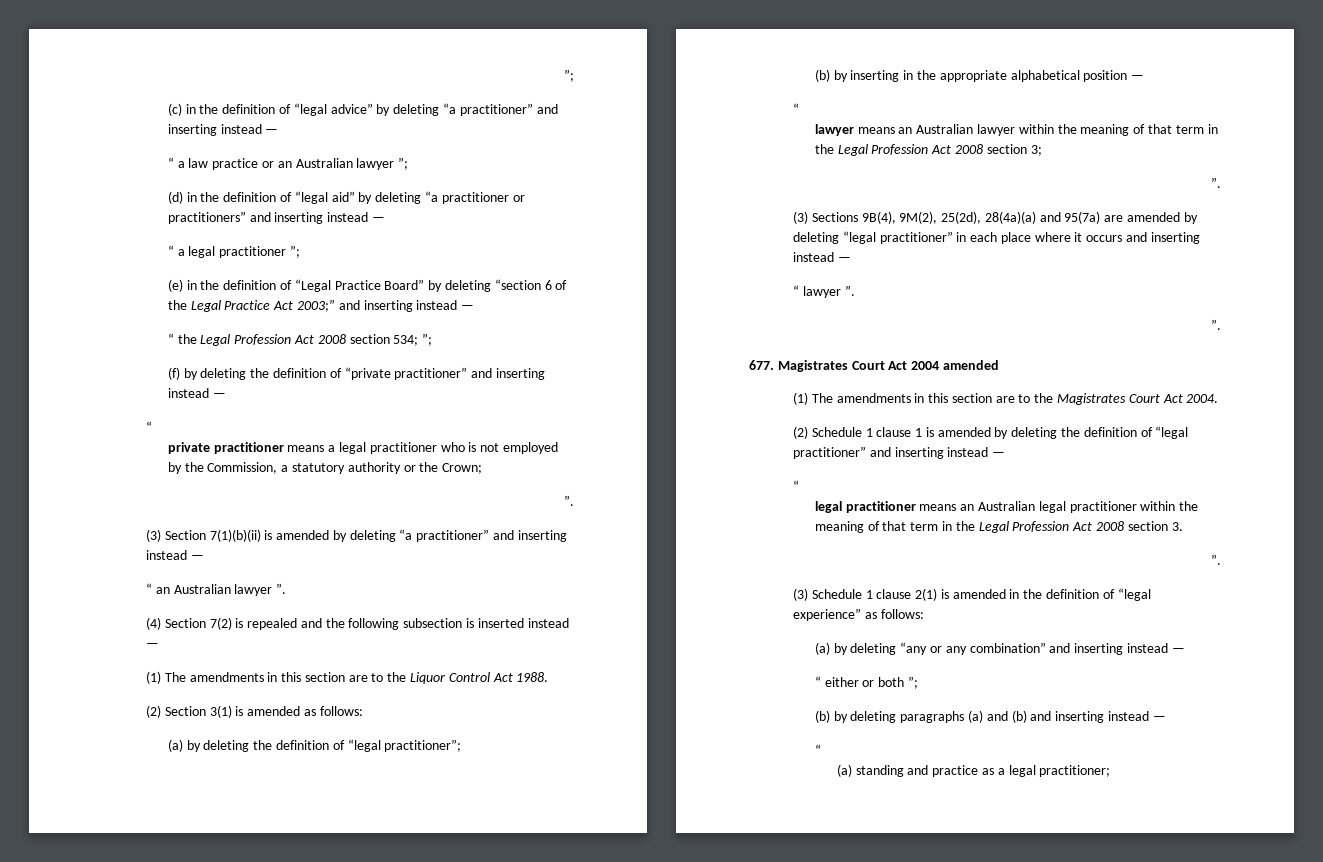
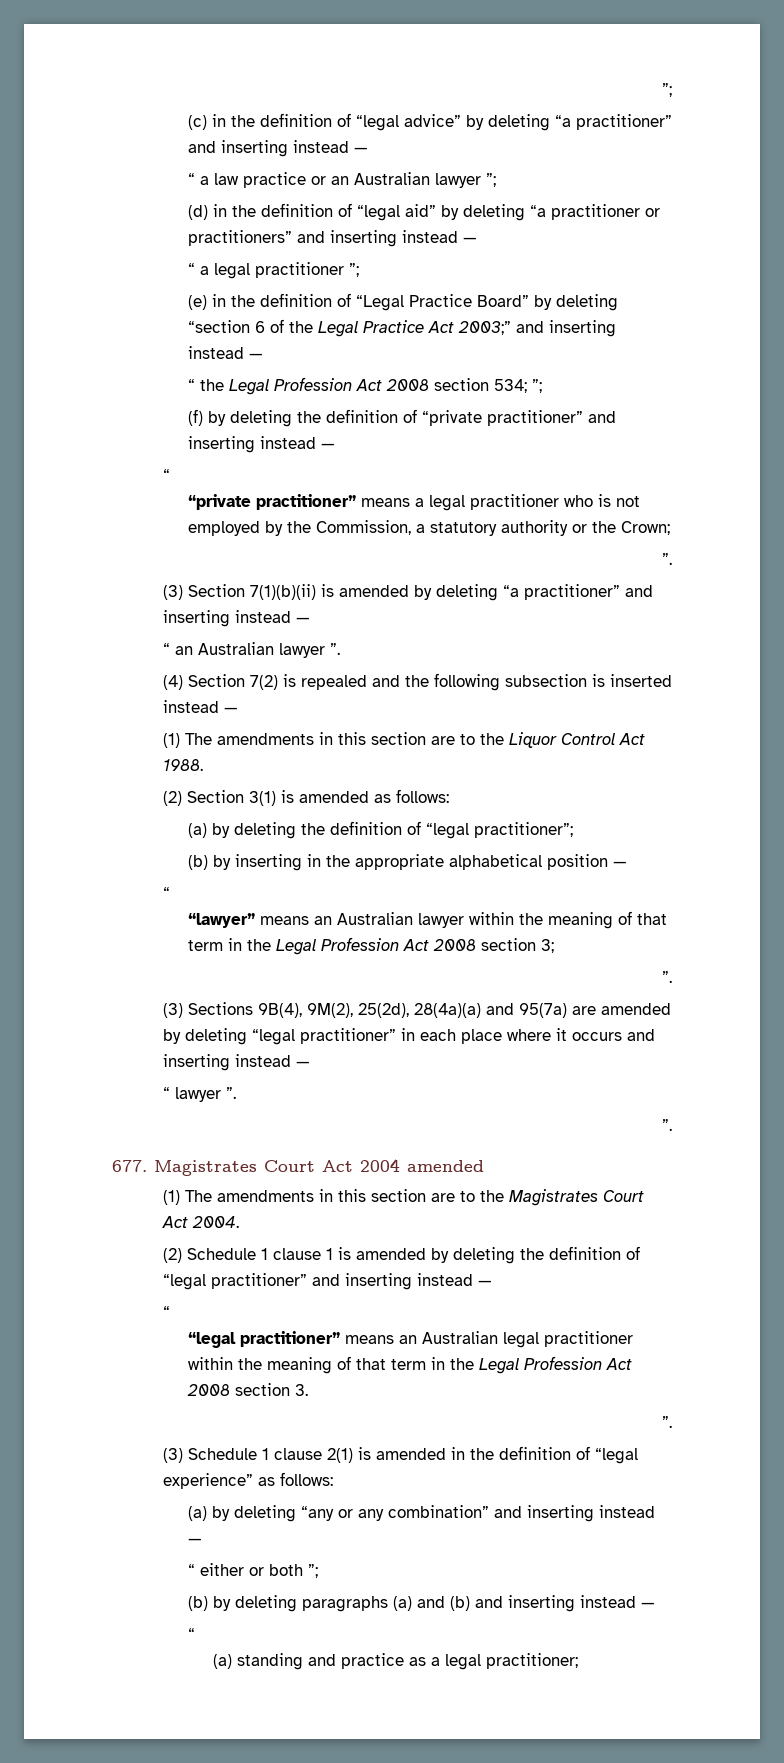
[167,442,284,454] private practitioner -> [187,494,356,510] “private practitioner”
[814,124,854,136] lawyer -> [187,913,255,928] “lawyer”
[814,501,916,513] legal practitioner -> [187,1331,340,1348] “legal practitioner”

